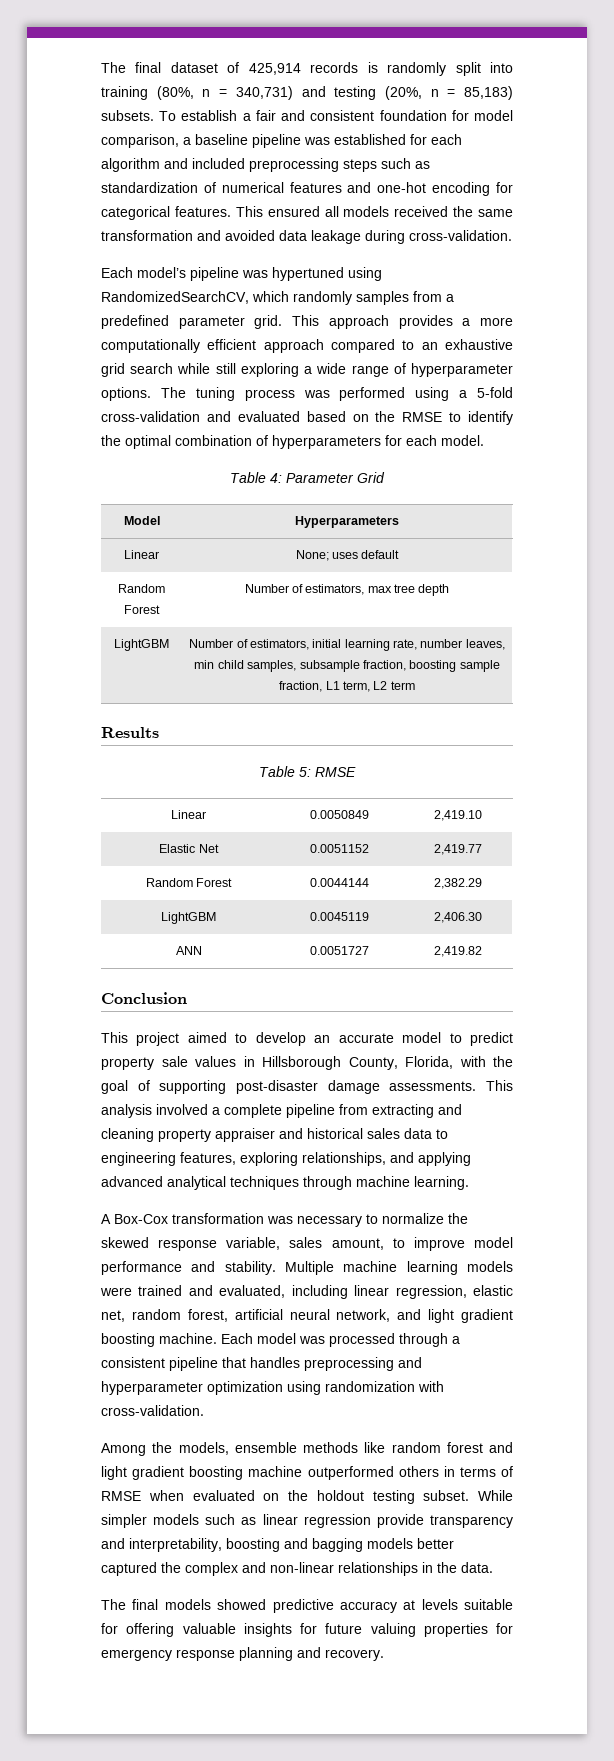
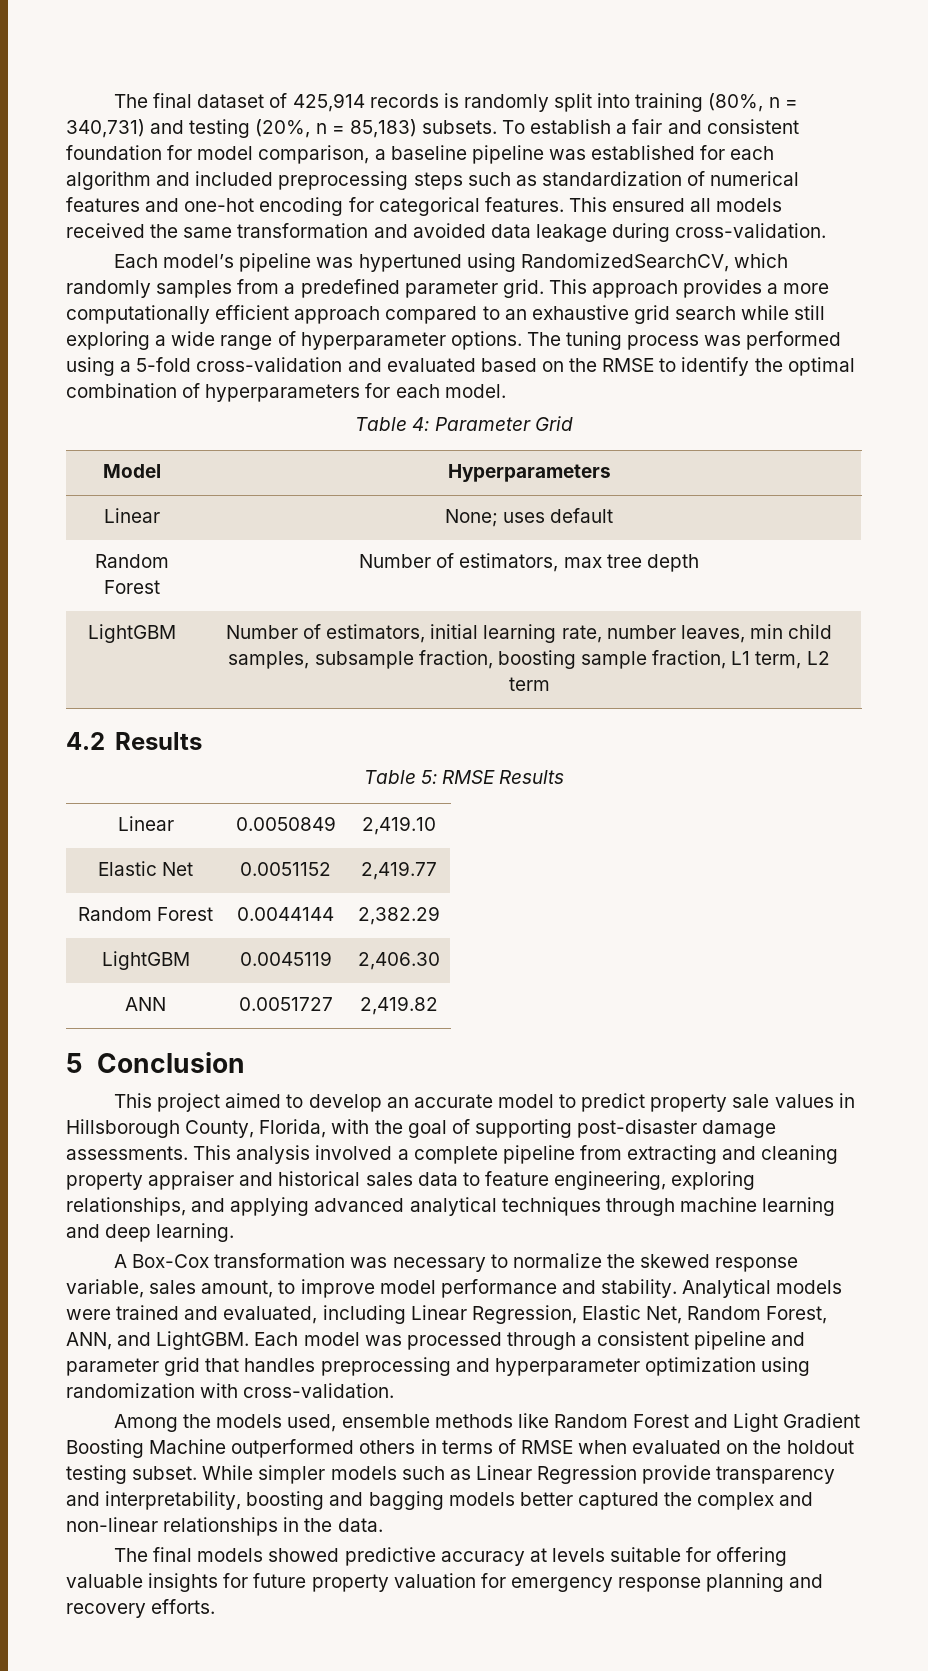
(415, 685) none -> [66,732,105,750] 4.2
(356, 772) none -> [499,770,565,784] Results
(482, 951) none -> [66,1053,82,1073] 5
[101,1152,236,1166] engineering features, -> [484,1171,667,1190] feature engineering,
(410, 1181) none -> [762,1197,836,1216] [66,1224,152,1242] learning and deep
[285,1261,458,1275] Multiple machine learning -> [682,1279,772,1298] Analytical
[354,1285,513,1299] [101,1309,513,1323] [101,1333,217,1347] linear regression, elastic net, random forest, artificial neural network, and light gradient boosting machine. -> [410,1305,828,1324] [66,1331,250,1350] Linear Regression, Elastic Net, Random Forest, ANN, and LightGBM.
(218, 1364) none -> [771,1332,806,1346] [66,1357,201,1376] and parameter grid
[178,1442,229,1455] models, -> [216,1414,337,1432] models used,
[391,1442,513,1453] [101,1466,303,1480] random forest and light gradient boosting machine -> [553,1413,861,1432] [66,1439,227,1458] Random Forest and Light Gradient Boosting Machine
[262,1514,371,1528] linear regression -> [475,1465,638,1484] Linear Regression
[370,1623,488,1637] valuing properties -> [311,1573,476,1592] property valuation
[325,1649,384,1661] recovery. -> [66,1599,216,1618] recovery efforts.

